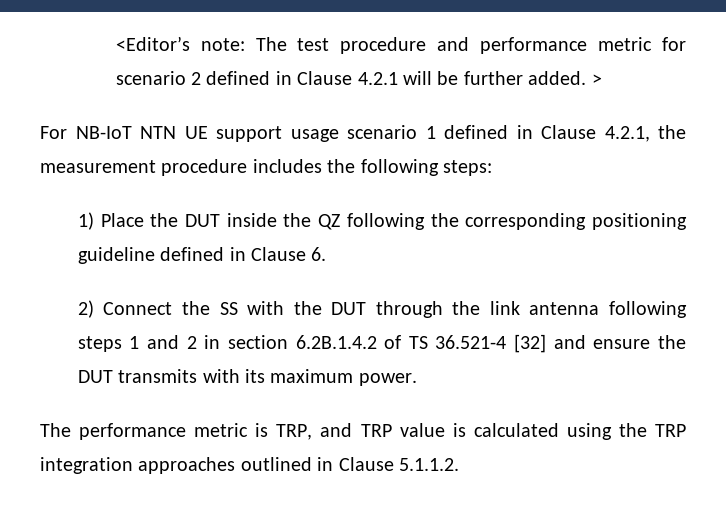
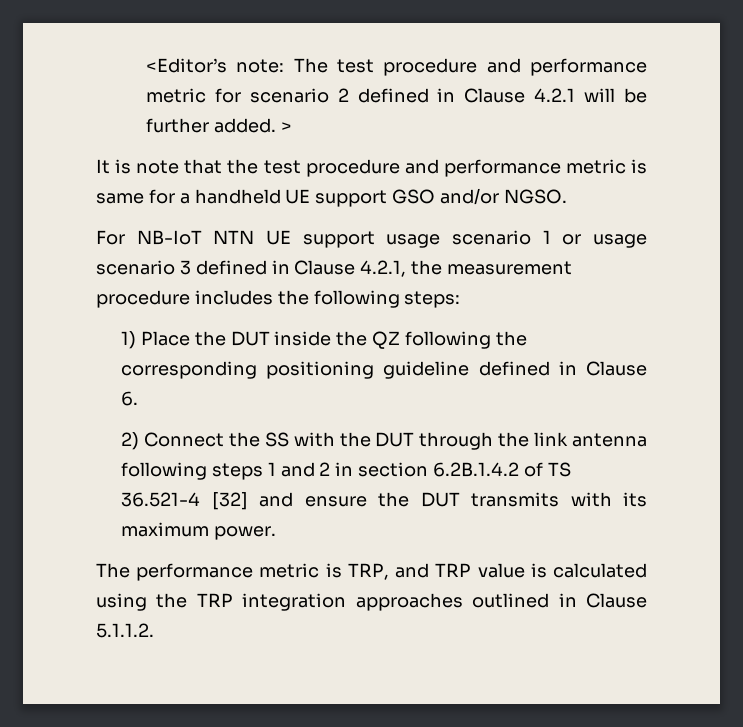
(602, 79) none -> [96,159,648,177] [96,188,567,207] // It is note that the test procedure and performance metric is same for a handheld UE support GSO and/or NGSO.
(436, 132) none -> [562,234,647,248] [96,260,191,275] or usage scenario 3

